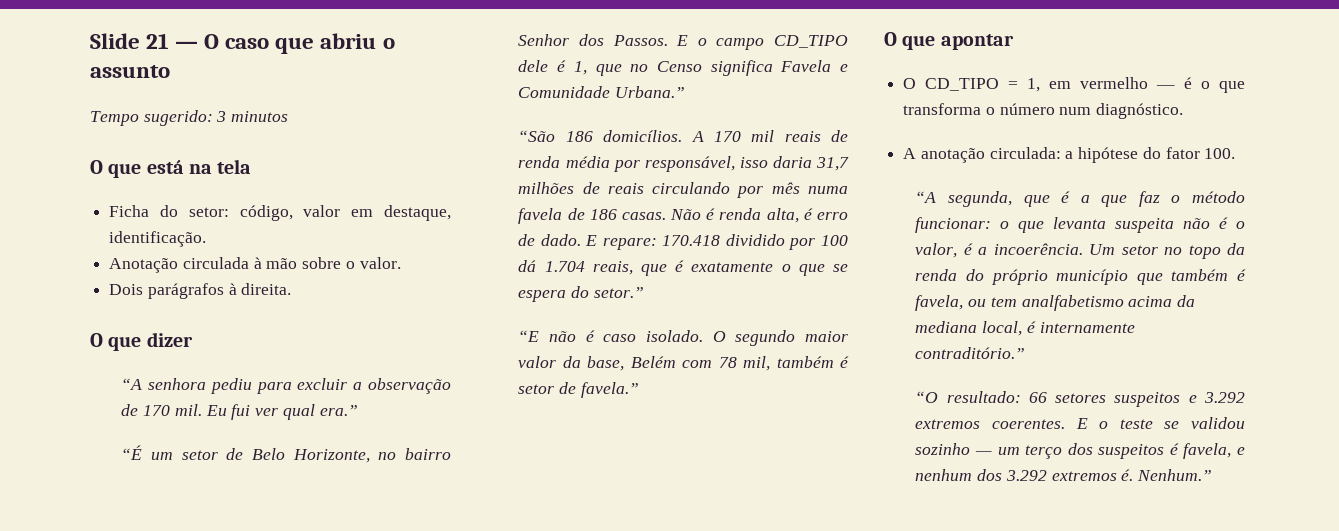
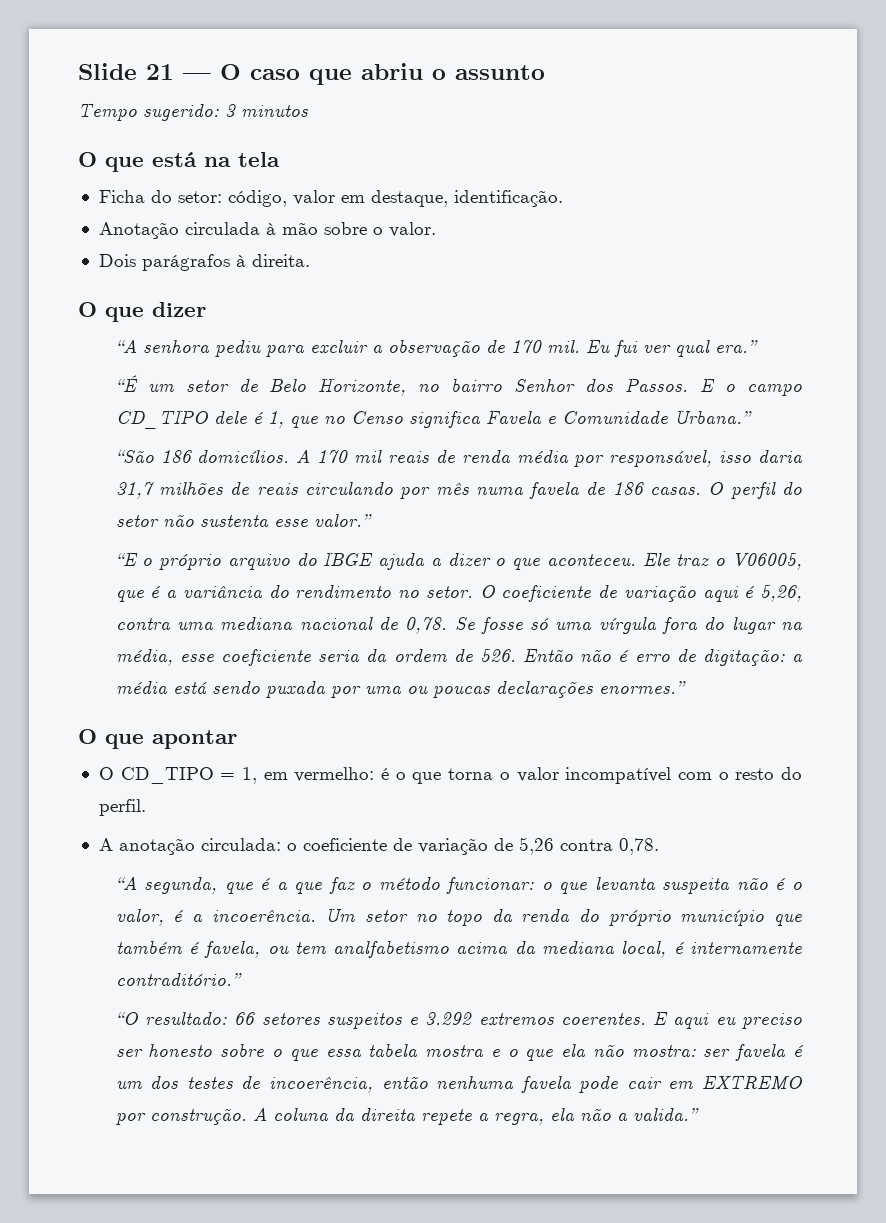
[670,208,848,223] [518,234,848,250] [518,260,848,276] [518,286,644,302] [518,330,848,346] [518,356,849,371] [518,382,639,398] Não é renda alta, é erro de dado. E repare: 170.418 dividido por 100 dá 1.704 reais, que é exatamente o que se espera do setor.” // “E não é caso isolado. O segundo maior valor da base, Belém com 78 mil, também é setor de favela.” -> [708,482,802,499] [115,514,372,527] [115,552,802,570] [115,585,803,602] [115,617,803,634] [115,648,804,666] [115,681,686,698] O perfil do setor não sustenta esse valor.” // “E o próprio arquivo do IBGE ajuda a dizer o que aconteceu. Ele traz o V06005, que é a variância do rendimento no setor. O coeficiente de variação aqui é 5,26, contra uma mediana nacional de 0,78. Se fosse só uma vírgula fora do lugar na média, esse coeficiente seria da ordem de 526. Então não é erro de digitação: a média está sendo puxada por uma ou poucas declarações enormes.”
[1080,77,1176,89] vermelho — -> [294,767,375,782] vermelho:
[903,103,1184,119] [903,147,1236,163] transforma o número num diagnóstico. // A anotação circulada: a hipótese do fator 100. -> [448,767,803,784] [98,799,146,816] [98,837,659,855] torna o valor incompatível com o resto do perfil. // A anotação circulada: o coeficiente de variação de 5,26 contra 0,78.
[1099,417,1245,429] [915,443,1245,459] [915,469,1213,481] o teste se validou sozinho — um terço dos suspeitos é favela, e nenhum dos 3.292 extremos é. Nenhum.” -> [673,1013,803,1029] [115,1043,803,1061] [115,1075,803,1093] [115,1107,699,1125] aqui eu preciso ser honesto sobre o que essa tabela mostra e o que ela não mostra: ser favela é um dos testes de incoerência, então nenhuma favela pode cair em EXTREMO por construção. A coluna da direita repete a regra, ela não a valida.”

